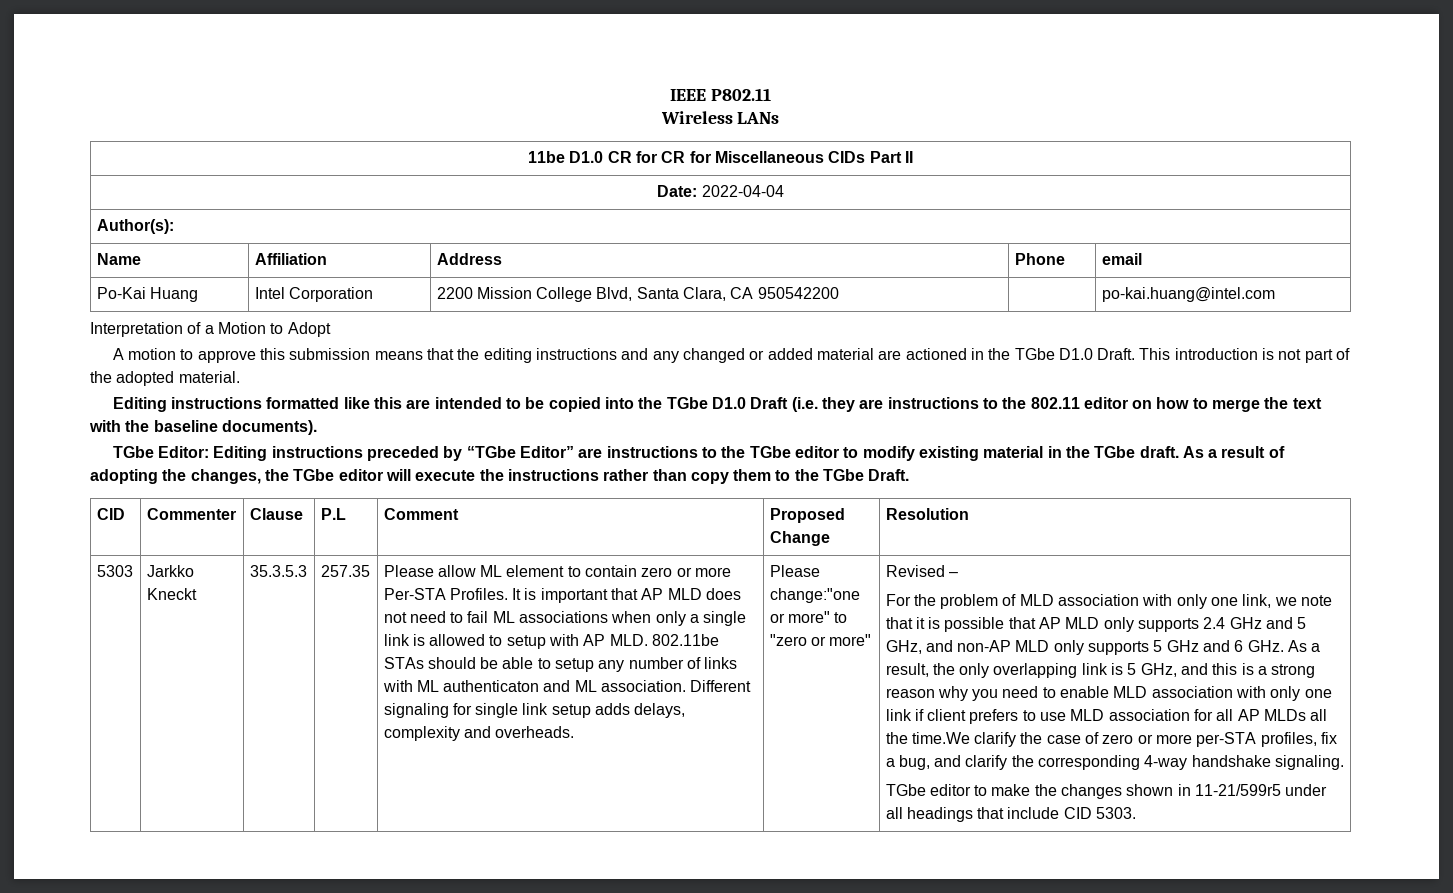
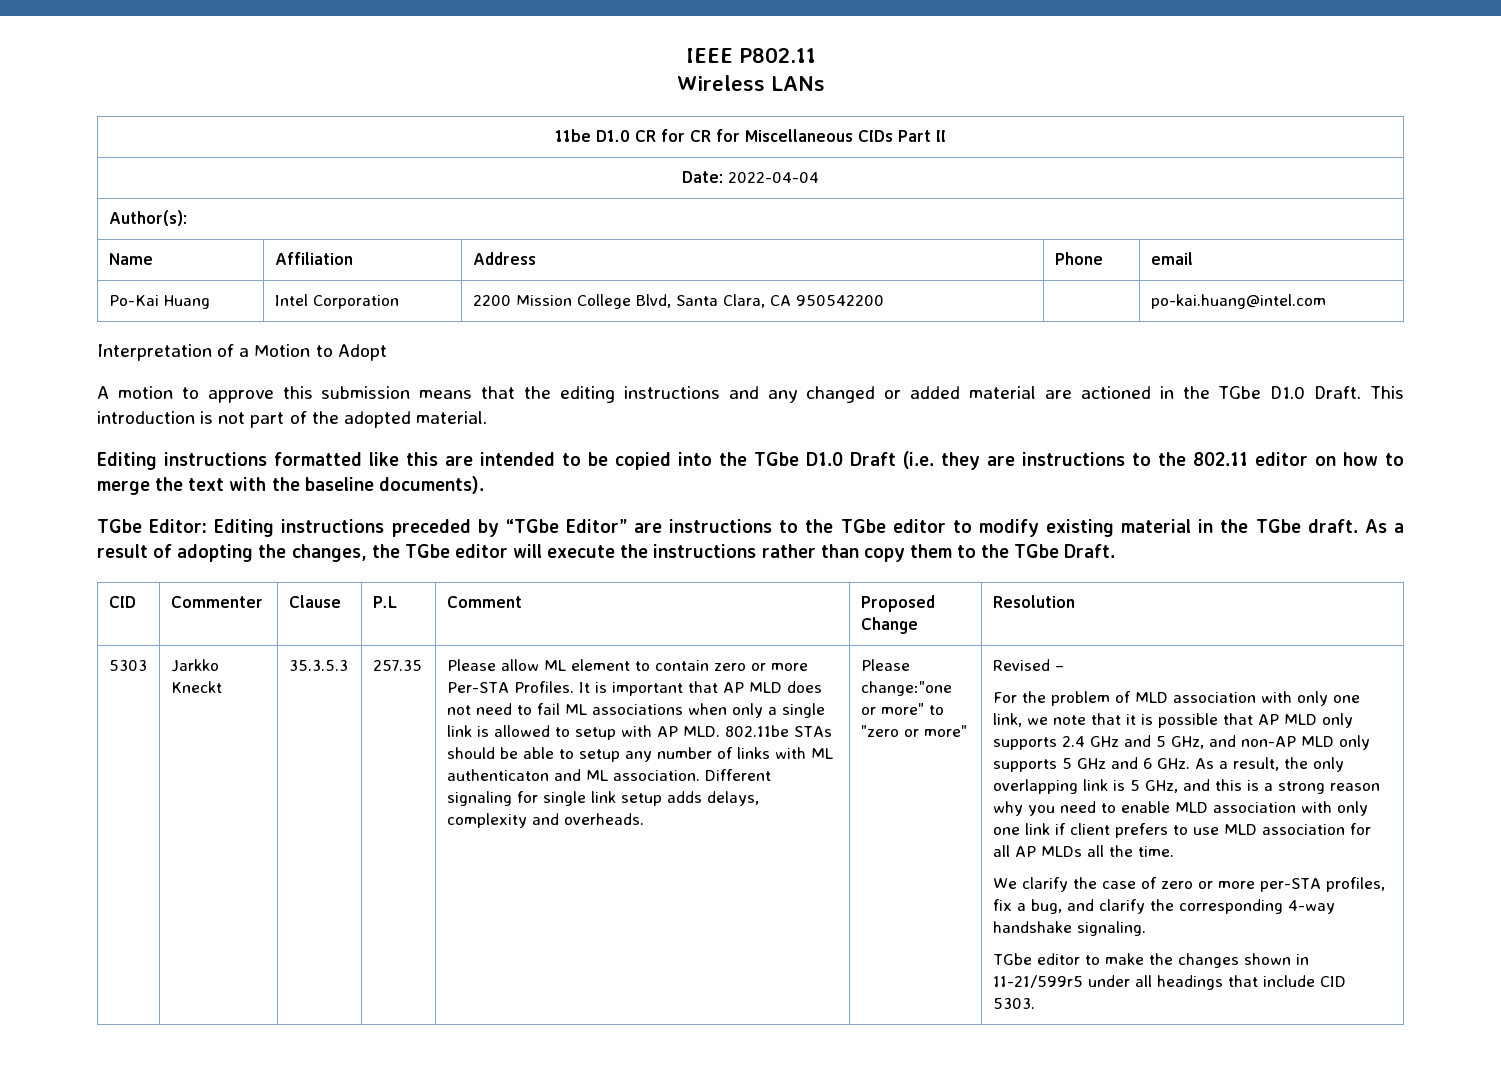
[911,732,970,744] time.We -> [1137,846,1174,857] [992,878,1017,889] time. // We

